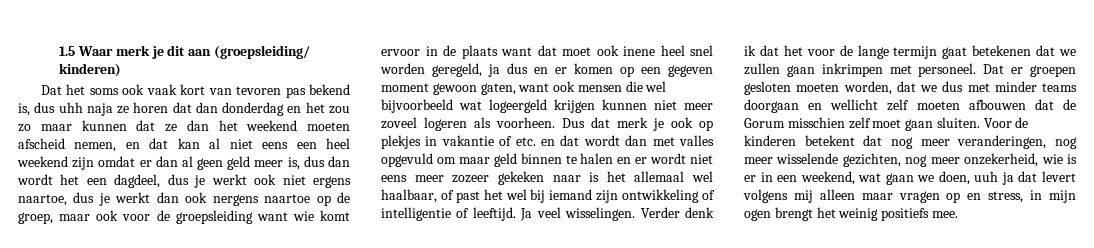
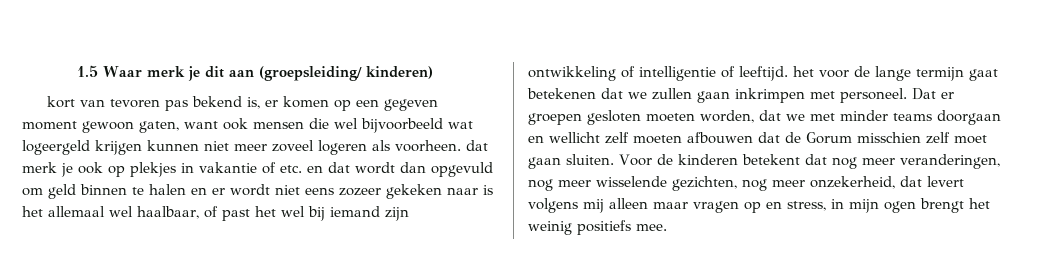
[40,84,177,95] Dat het soms ook vaak -> (434, 72) none
[34,102,350,116] [18,120,350,132] [18,138,351,152] [17,156,351,170] [17,174,352,188] [18,192,351,206] [18,210,350,224] [381,45,713,59] [380,63,548,77] dus uhh naja ze horen dat dan donderdag en het zou zo maar kunnen dat ze dan het weekend moeten afscheid nemen, en dat kan al niet eens een heel weekend zijn omdat er dan al geen geld meer is, dus dan wordt het een dagdeel, dus je werkt ook niet ergens naartoe, dus je werkt dan ook nergens naartoe op de groep, maar ook voor de groepsleiding want wie komt ervoor in de plaats want dat moet ook inene heel snel worden geregeld, ja dus en -> (261, 103) none
[562,118,585,128] Dus -> (461, 146) none
[652,135,714,146] met valles -> (426, 167) none
[458,157,490,164] maar -> (43, 192) none
[414,175,444,182] meer -> (334, 191) none
[520,207,714,221] [744,45,779,56] Ja veel wisselingen. Verder denk ik dat -> (788, 73) none
[942,81,964,92] dus -> (805, 117) none
[1041,154,1077,164] [744,171,1014,185] wie is er in een weekend, wat gaan we doen, uuh ja -> (895, 182) none

